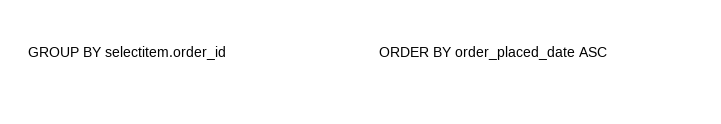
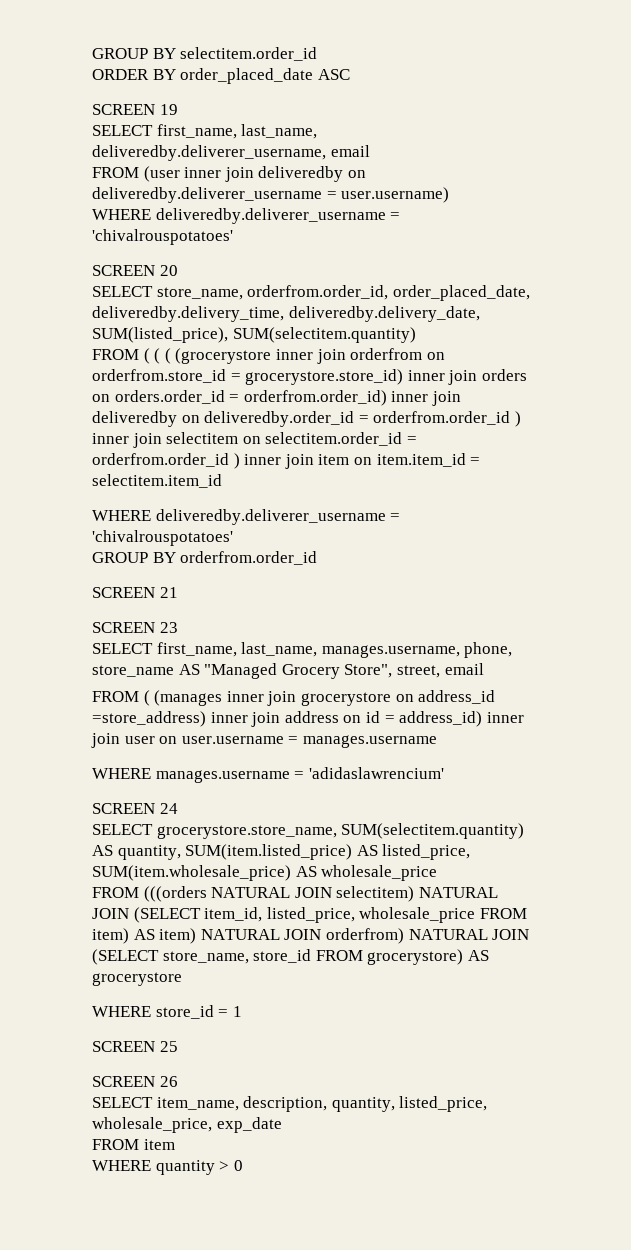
(607, 52) none -> [92,104,178,115] [92,124,318,139] [92,145,370,161] [92,166,366,182] [92,187,450,203] [92,208,401,224] [92,229,233,245] [92,265,178,276] [92,285,530,301] [92,306,480,322] [92,327,416,343] [92,348,445,364] [92,369,527,385] [92,390,461,406] [92,411,521,427] [92,432,417,448] [92,453,481,469] [92,474,222,488] [92,509,401,525] [92,530,233,546] [92,551,318,565] [92,587,178,598] [92,622,178,633] [92,642,513,658] [92,663,484,679] [92,690,496,706] [92,711,524,727] [91,733,437,748] [92,767,444,783] [92,803,178,814] [92,823,525,839] [92,844,471,860] [92,865,438,881] [92,886,498,902] [92,907,527,923] [92,928,530,944] [92,949,489,965] [92,972,182,986] [92,1005,242,1019] [92,1041,178,1052] [92,1076,178,1087] [92,1096,488,1112] [92,1117,282,1133] [92,1139,175,1150] [92,1160,243,1175] // SCREEN 19 // SELECT first_name, last_name, deliveredby.deliverer_username, email // FROM (user inner join deliveredby on deliveredby.deliverer_username = user.username) // WHERE deliveredby.deliverer_username = 'chivalrouspotatoes' // SCREEN 20 // SELECT store_name, orderfrom.order_id, order_placed_date, deliveredby.delivery_time, deliveredby.delivery_date, SUM(listed_price), SUM(selectitem.quantity) // FROM ( ( ( (grocerystore inner join orderfrom on orderfrom.store_id = grocerystore.store_id) inner join orders on orders.order_id = orderfrom.order_id) inner join deliveredby on deliveredby.order_id = orderfrom.order_id ) inner join selectitem on selectitem.order_id = orderfrom.order_id ) inner join item on item.item_id = selectitem.item_id // WHERE deliveredby.deliverer_username = 'chivalrouspotatoes' // GROUP BY orderfrom.order_id // SCREEN 21 // SCREEN 23 // SELECT first_name, last_name, manages.username, phone, store_name AS "Managed Grocery Store", street, email // FROM ( (manages inner join grocerystore on address_id =store_address) inner join address on id = address_id) inner join user on user.username = manages.username // WHERE manages.username = 'adidaslawrencium' // SCREEN 24 // SELECT grocerystore.store_name, SUM(selectitem.quantity) AS quantity, SUM(item.listed_price) AS listed_price, SUM(item.wholesale_price) AS wholesale_price // FROM (((orders NATURAL JOIN selectitem) NATURAL JOIN (SELECT item_id, listed_price, wholesale_price FROM item) AS item) NATURAL JOIN orderfrom) NATURAL JOIN (SELECT store_name, store_id FROM grocerystore) AS grocerystore // WHERE store_id = 1 // SCREEN 25 // SCREEN 26 // SELECT item_name, description, quantity, listed_price, wholesale_price, exp_date // FROM item // WHERE quantity > 0

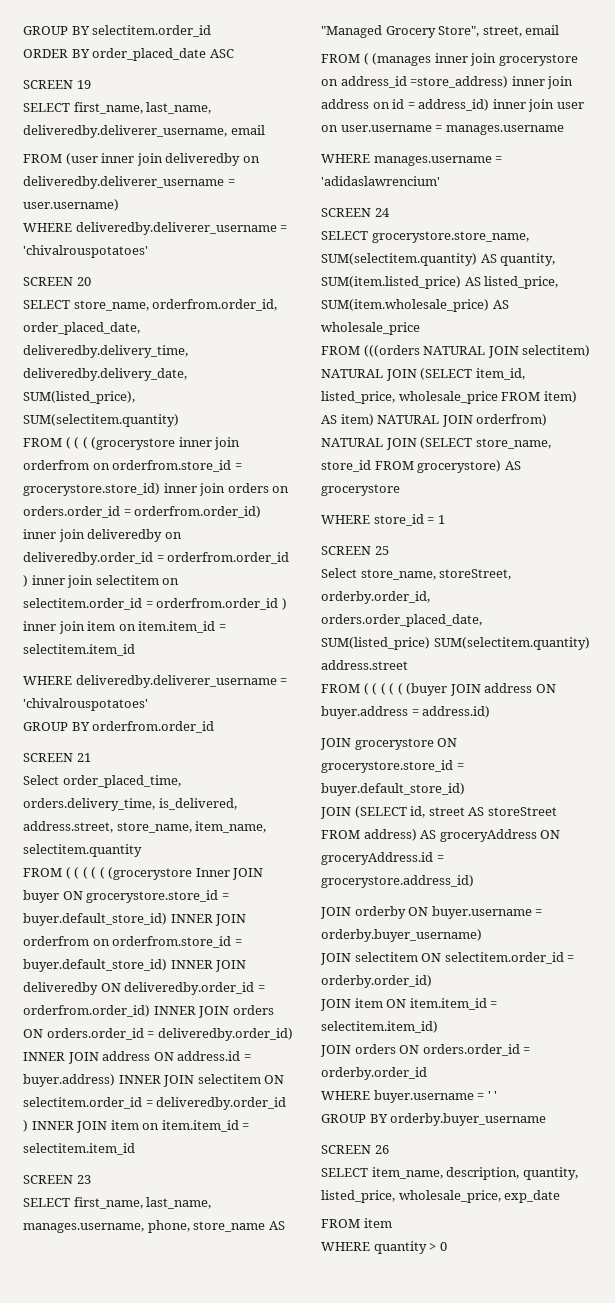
(178, 592) none -> [23,775,181,788] [23,798,237,811] [23,821,267,833] [23,844,142,857] [23,867,264,880] [23,890,229,903] [23,913,247,926] [23,936,242,948] [23,959,247,972] [23,982,265,995] [23,1005,274,1018] [23,1028,293,1041] [23,1051,251,1064] [23,1074,285,1087] [23,1097,287,1110] [23,1120,250,1133] [23,1143,135,1155] // Select order_placed_time, orders.delivery_time, is_delivered, address.street, store_name, item_name, selectitem.quantity // FROM ( ( ( ( ( (grocerystore Inner JOIN buyer ON grocerystore.store_id = buyer.default_store_id) INNER JOIN orderfrom on orderfrom.store_id = buyer.default_store_id) INNER JOIN deliveredby ON deliveredby.order_id = orderfrom.order_id) INNER JOIN orders ON orders.order_id = deliveredby.order_id) INNER JOIN address ON address.id = buyer.address) INNER JOIN selectitem ON selectitem.order_id = deliveredby.order_id ) INNER JOIN item on item.item_id = selectitem.item_id
(178, 1046) none -> [321,568,512,580] [321,591,430,604] [321,614,482,627] [321,637,590,650] [321,660,408,670] [321,683,556,696] [321,706,491,719] [320,738,458,750] [321,760,464,773] [321,783,465,796] [320,806,557,819] [321,829,561,842] [321,852,444,865] [321,875,474,888] [320,906,543,919] [321,929,482,942] [320,952,575,965] [321,975,432,988] [320,998,498,1011] [321,1021,438,1033] [320,1044,531,1057] [321,1067,427,1080] [321,1090,498,1103] [321,1113,547,1126] // Select store_name, storeStreet, orderby.order_id, orders.order_placed_date, SUM(listed_price) SUM(selectitem.quantity) address.street // FROM ( ( ( ( ( (buyer JOIN address ON buyer.address = address.id) // JOIN grocerystore ON grocerystore.store_id = buyer.default_store_id) // JOIN (SELECT id, street AS storeStreet FROM address) AS groceryAddress ON groceryAddress.id = grocerystore.address_id) // JOIN orderby ON buyer.username = orderby.buyer_username) // JOIN selectitem ON selectitem.order_id = orderby.order_id) // JOIN item ON item.item_id = selectitem.item_id) // JOIN orders ON orders.order_id = orderby.order_id // WHERE buyer.username = ' ' // GROUP BY orderby.buyer_username

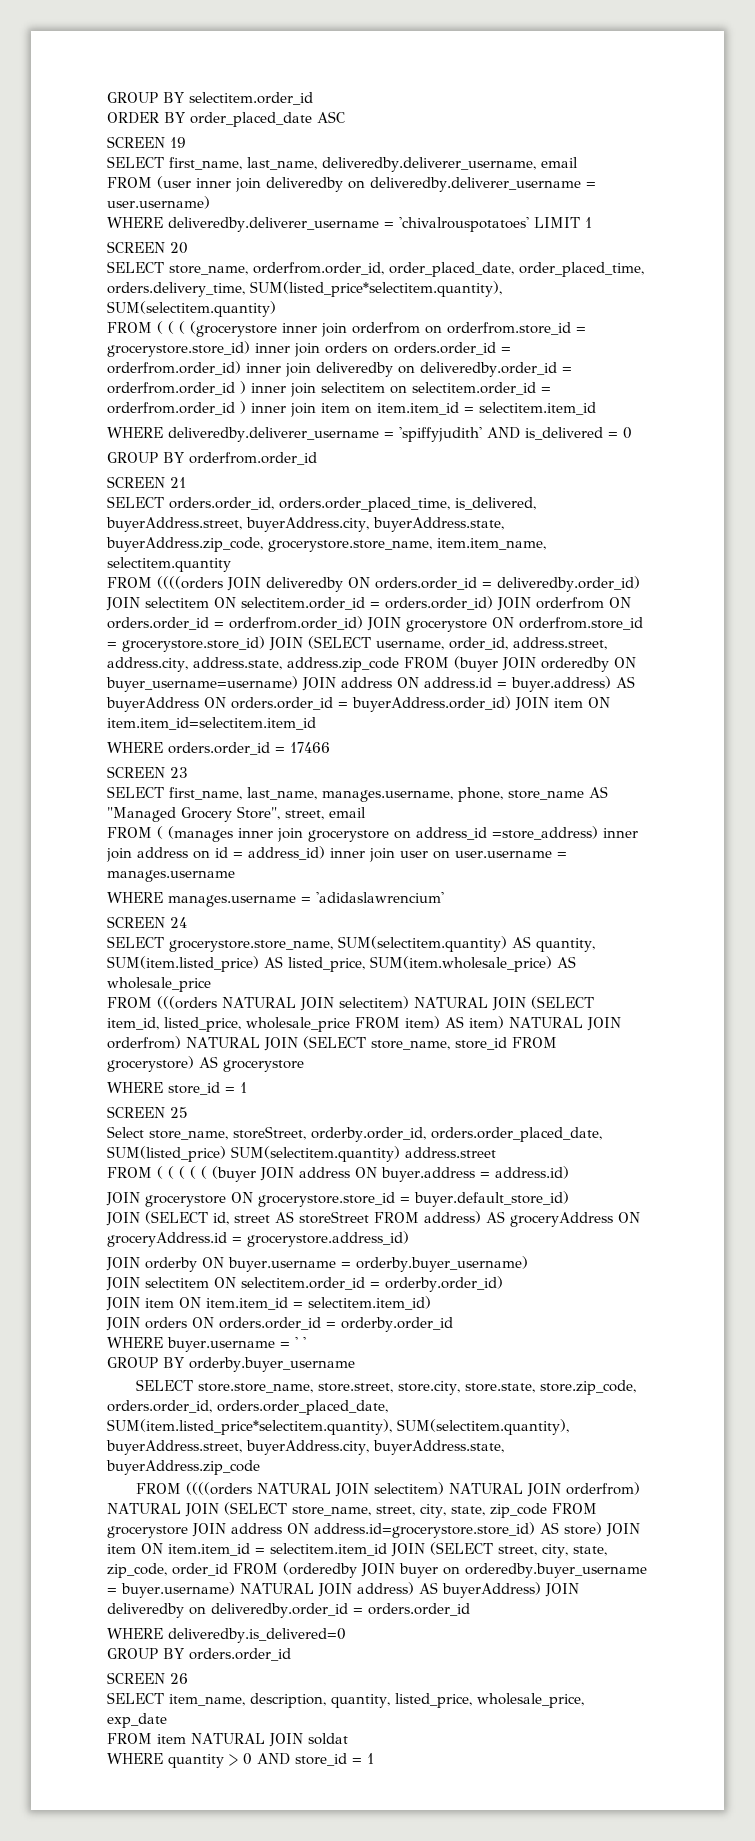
(148, 251) none -> [533,217,592,228] LIMIT 1
[23,345,188,358] [23,368,187,381] [23,391,135,404] deliveredby.delivery_time, deliveredby.delivery_date, SUM(listed_price), -> [519,262,644,277] [107,281,502,297] order_placed_time, orders.delivery_time, SUM(listed_price*selectitem.quantity),
[23,698,148,711] 'chivalrouspotatoes' -> [398,427,632,442] 'spiffyjudith' AND is_delivered = 0
[23,775,181,788] [23,798,237,811] [23,821,267,833] [23,844,142,857] [23,867,264,880] [23,890,229,903] [23,913,247,926] [23,936,242,948] [23,959,247,972] [23,982,265,995] [23,1005,274,1018] [23,1028,293,1041] [23,1052,65,1061] Select order_placed_time, orders.delivery_time, is_delivered, address.street, store_name, item_name, selectitem.quantity // FROM ( ( ( ( ( (grocerystore Inner JOIN buyer ON grocerystore.store_id = buyer.default_store_id) INNER JOIN orderfrom on orderfrom.store_id = buyer.default_store_id) INNER JOIN deliveredby ON deliveredby.order_id = orderfrom.order_id) INNER JOIN orders ON orders.order_id = deliveredby.order_id) INNER -> [107,496,536,512] [106,517,504,532] [106,537,546,552] [107,557,231,572] [107,576,640,592] [106,596,631,611] [107,616,643,632] [107,636,607,652] [107,656,636,672] [106,676,298,692] SELECT orders.order_id, orders.order_placed_time, is_delivered, buyerAddress.street, buyerAddress.city, buyerAddress.state, buyerAddress.zip_code, grocerystore.store_name, item.item_name, selectitem.quantity // FROM ((((orders JOIN deliveredby ON orders.order_id = deliveredby.order_id) JOIN selectitem ON selectitem.order_id = orders.order_id) JOIN orderfrom ON orders.order_id = orderfrom.order_id) JOIN grocerystore ON orderfrom.store_id = grocerystore.store_id) JOIN (SELECT username, order_id, address.street, address.city, address.state, address.zip_code FROM (buyer JOIN orderedby ON buyer_username=username)
[118,1074,285,1087] [23,1097,287,1110] [23,1120,250,1133] [23,1143,135,1155] INNER JOIN selectitem ON selectitem.order_id = deliveredby.order_id ) INNER JOIN item on item.item_id = selectitem.item_id -> [615,676,635,688] [106,696,610,712] [107,717,316,730] [107,742,330,755] AS buyerAddress ON orders.order_id = buyerAddress.order_id) JOIN item ON item.item_id=selectitem.item_id // WHERE orders.order_id = 17466
(547, 1119) none -> [135,1379,636,1395] [107,1400,388,1415] [107,1419,569,1435] [106,1440,504,1455] [106,1460,260,1475] [135,1482,640,1497] [107,1502,597,1518] [107,1522,640,1538] [107,1542,607,1558] [107,1562,647,1578] [107,1582,579,1598] [107,1603,470,1618] [107,1628,346,1643] [107,1648,291,1661] // SELECT store.store_name, store.street, store.city, store.state, store.zip_code, orders.order_id, orders.order_placed_date, SUM(item.listed_price*selectitem.quantity), SUM(selectitem.quantity), buyerAddress.street, buyerAddress.city, buyerAddress.state, buyerAddress.zip_code // FROM ((((orders NATURAL JOIN selectitem) NATURAL JOIN orderfrom) NATURAL JOIN (SELECT store_name, street, city, state, zip_code FROM grocerystore JOIN address ON address.id=grocerystore.store_id) AS store) JOIN item ON item.item_id = selectitem.item_id JOIN (SELECT street, city, state, zip_code, order_id FROM (orderedby JOIN buyer on orderedby.buyer_username = buyer.username) NATURAL JOIN address) AS buyerAddress) JOIN deliveredby on deliveredby.order_id = orders.order_id // WHERE deliveredby.is_delivered=0 // GROUP BY orders.order_id
(392, 1223) none -> [191,1733,348,1747] NATURAL JOIN soldat
(447, 1246) none -> [257,1753,374,1766] AND store_id = 1

